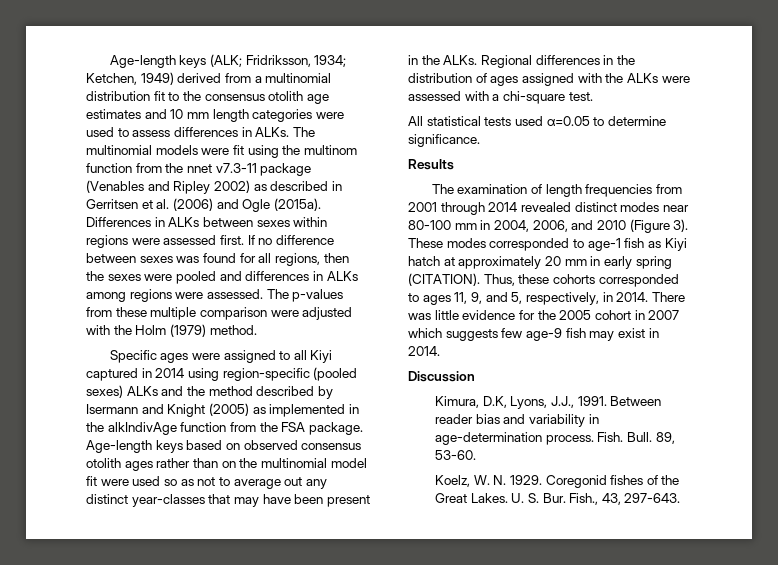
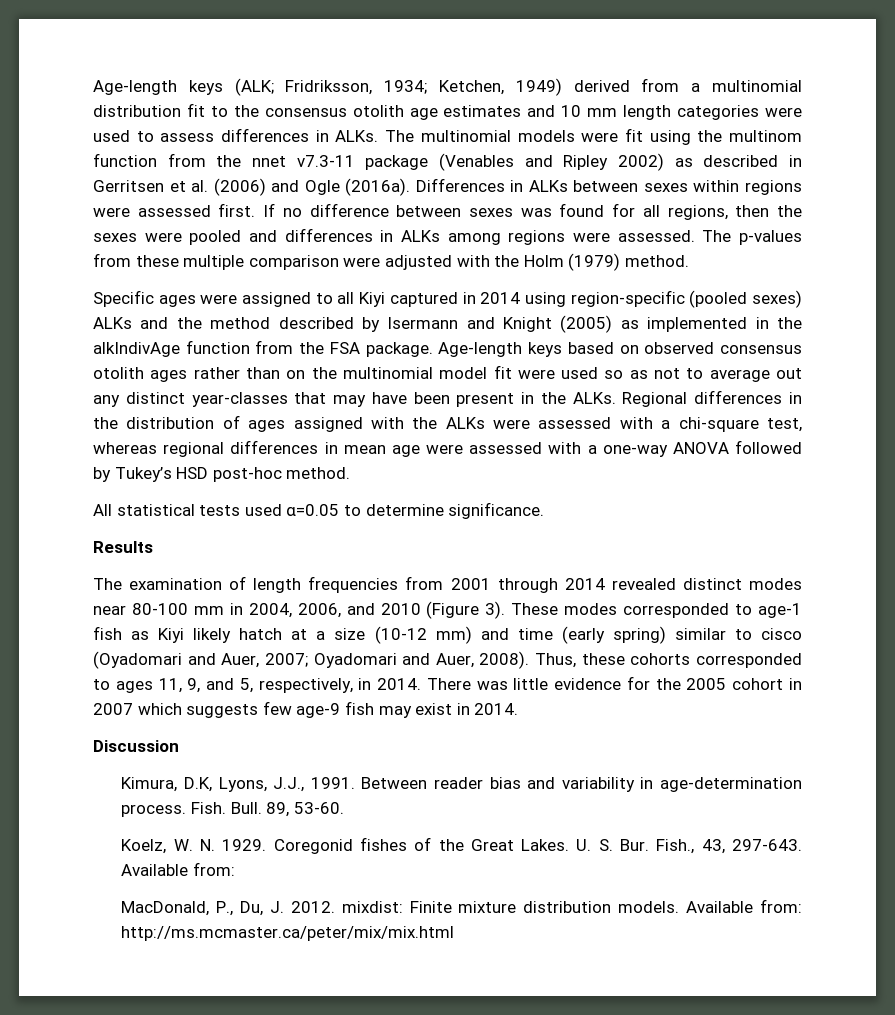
[273,198,321,211] (2015a). -> [345,178,411,196] (2016a).
[568,92,593,101] test. -> [766,418,802,432] [93,440,802,457] [93,467,351,482] test, whereas regional differences in mean age were assessed with a one-way ANOVA followed by Tukey’s HSD post-hoc method.
(687, 244) none -> [193,628,232,643] likely
[458,256,672,269] [408,273,480,286] approximately 20 mm in early spring (CITATION). -> [316,626,802,644] [93,651,530,669] a size (10-12 mm) and time (early spring) similar to cisco (Oyadomari and Auer, 2007; Oyadomari and Auer, 2008).
(681, 498) none -> [121,862,235,876] [121,899,802,916] [121,926,455,941] Available from: // MacDonald, P., Du, J. 2012. mixdist: Finite mixture distribution models. Available from: http://ms.mcmaster.ca/peter/mix/mix.html

